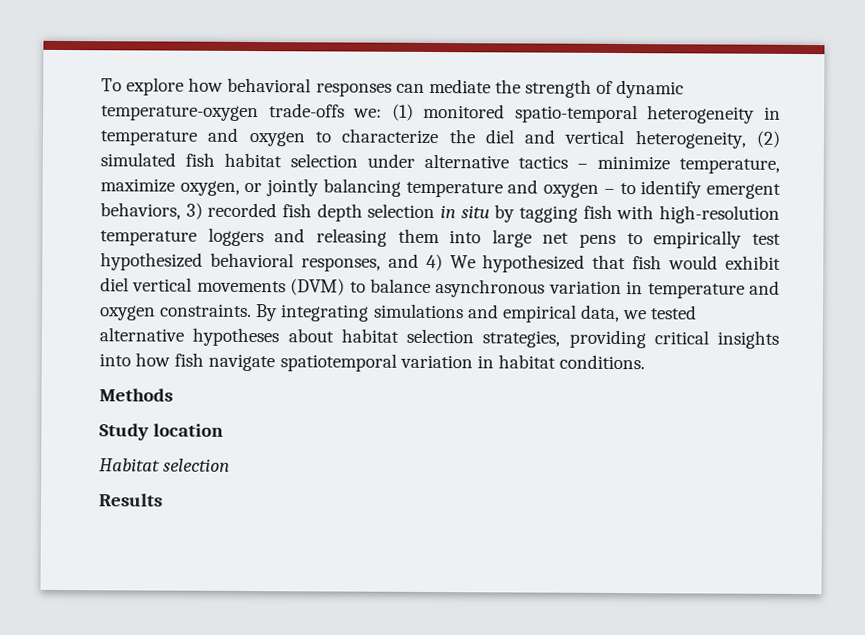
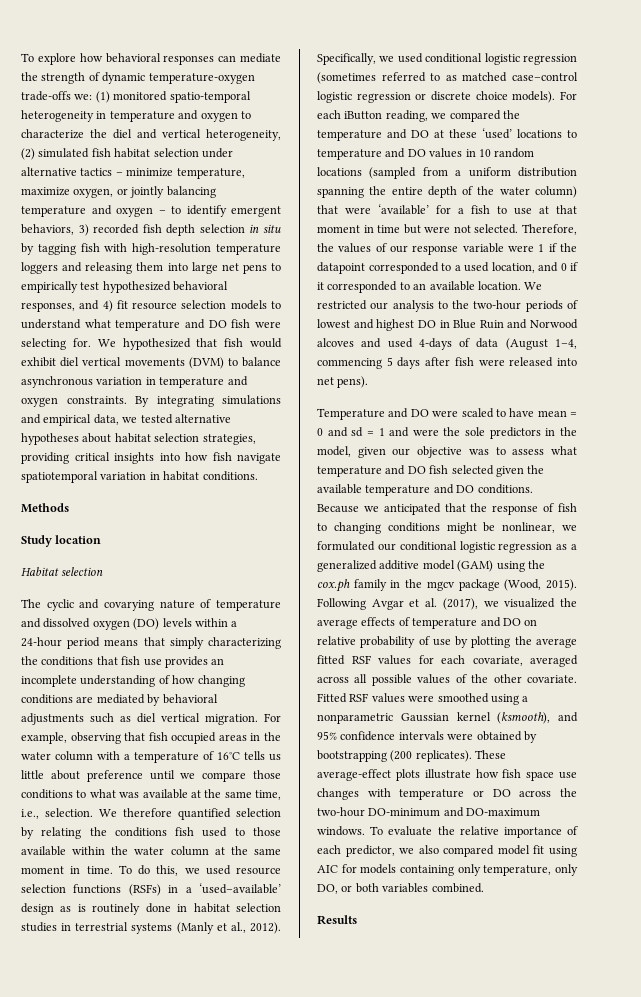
(443, 262) none -> [116,300,281,310] [21,319,281,331] [21,338,91,350] fit resource selection models to understand what temperature and DO fish were selecting for.
(231, 465) none -> [21,599,281,611] [21,618,238,630] [21,637,281,649] [21,656,225,668] [21,675,245,687] [21,694,218,706] [21,713,281,725] [21,732,282,744] [21,751,281,763] [21,770,281,782] [21,789,281,800] [21,808,281,820] [21,827,281,839] [21,846,281,856] [21,865,281,876] [21,883,281,896] [21,903,281,915] [21,922,281,934] [317,53,577,65] [317,72,578,84] [317,91,577,103] [317,110,520,122] [317,128,577,141] [317,148,535,160] [317,167,577,179] [317,186,577,198] [317,204,577,215] [317,224,577,235] [317,243,577,255] [317,262,578,274] [317,281,543,293] [317,300,578,312] [317,319,578,331] [317,338,577,350] [317,357,577,369] [317,376,369,388] [317,408,577,420] [317,427,577,439] [317,446,577,458] [317,465,545,477] [317,484,533,496] [317,503,577,515] [317,522,577,534] [317,541,577,553] [317,560,545,572] [317,579,577,592] [317,598,577,610] [317,617,538,629] [317,636,577,648] [317,655,578,667] [317,674,577,686] [317,693,529,705] [317,712,578,724] [317,731,537,743] [317,750,507,762] [317,769,577,781] [317,788,577,800] [317,807,541,817] [317,826,578,838] [317,845,577,857] [317,864,578,876] [317,883,484,894] // The cyclic and covarying nature of temperature and dissolved oxygen (DO) levels within a 24-hour period means that simply characterizing the conditions that fish use provides an incomplete understanding of how changing conditions are mediated by behavioral adjustments such as diel vertical migration. For example, observing that fish occupied areas in the water column with a temperature of 16°C tells us little about preference until we compare those conditions to what was available at the same time, i.e., selection. We therefore quantified selection by relating the conditions fish used to those available within the water column at the same moment in time. To do this, we used resource selection functions (RSFs) in a ‘used–available’ design as is routinely done in habitat selection studies in terrestrial systems (Manly et al., 2012). Specifically, we used conditional logistic regression (sometimes referred to as matched case–control logistic regression or discrete choice models). For each iButton reading, we compared the temperature and DO at these ‘used’ locations to temperature and DO values in 10 random locations (sampled from a uniform distribution spanning the entire depth of the water column) that were ‘available’ for a fish to use at that moment in time but were not selected. Therefore, the values of our response variable were 1 if the datapoint corresponded to a used location, and 0 if it corresponded to an available location. We restricted our analysis to the two-hour periods of lowest and highest DO in Blue Ruin and Norwood alcoves and used 4-days of data (August 1–4, commencing 5 days after fish were released into net pens). // Temperature and DO were scaled to have mean = 0 and sd = 1 and were the sole predictors in the model, given our objective was to assess what temperature and DO fish selected given the available temperature and DO conditions. Because we anticipated that the response of fish to changing conditions might be nonlinear, we formulated our conditional logistic regression as a generalized additive model (GAM) using the cox.ph family in the mgcv package (Wood, 2015). Following Avgar et al. (2017), we visualized the average effects of temperature and DO on relative probability of use by plotting the average fitted RSF values for each covariate, averaged across all possible values of the other covariate. Fitted RSF values were smoothed using a nonparametric Gaussian kernel (ksmooth), and 95% confidence intervals were obtained by bootstrapping (200 replicates). These average‐effect plots illustrate how fish space use changes with temperature or DO across the two-hour DO‐minimum and DO‐maximum windows. To evaluate the relative importance of each predictor, we also compared model fit using AIC for models containing only temperature, only DO, or both variables combined.

